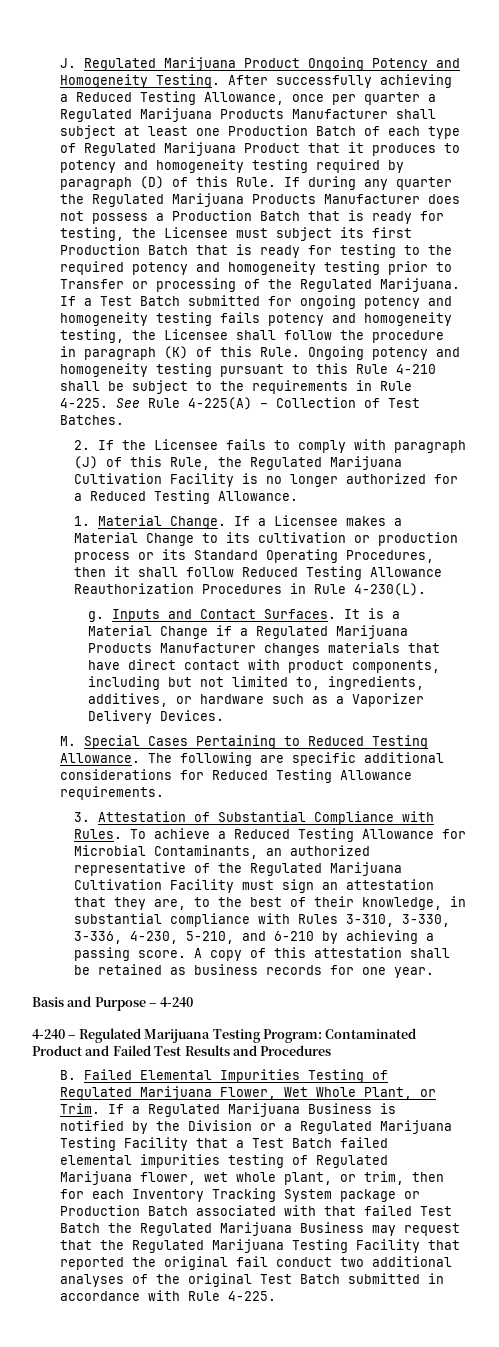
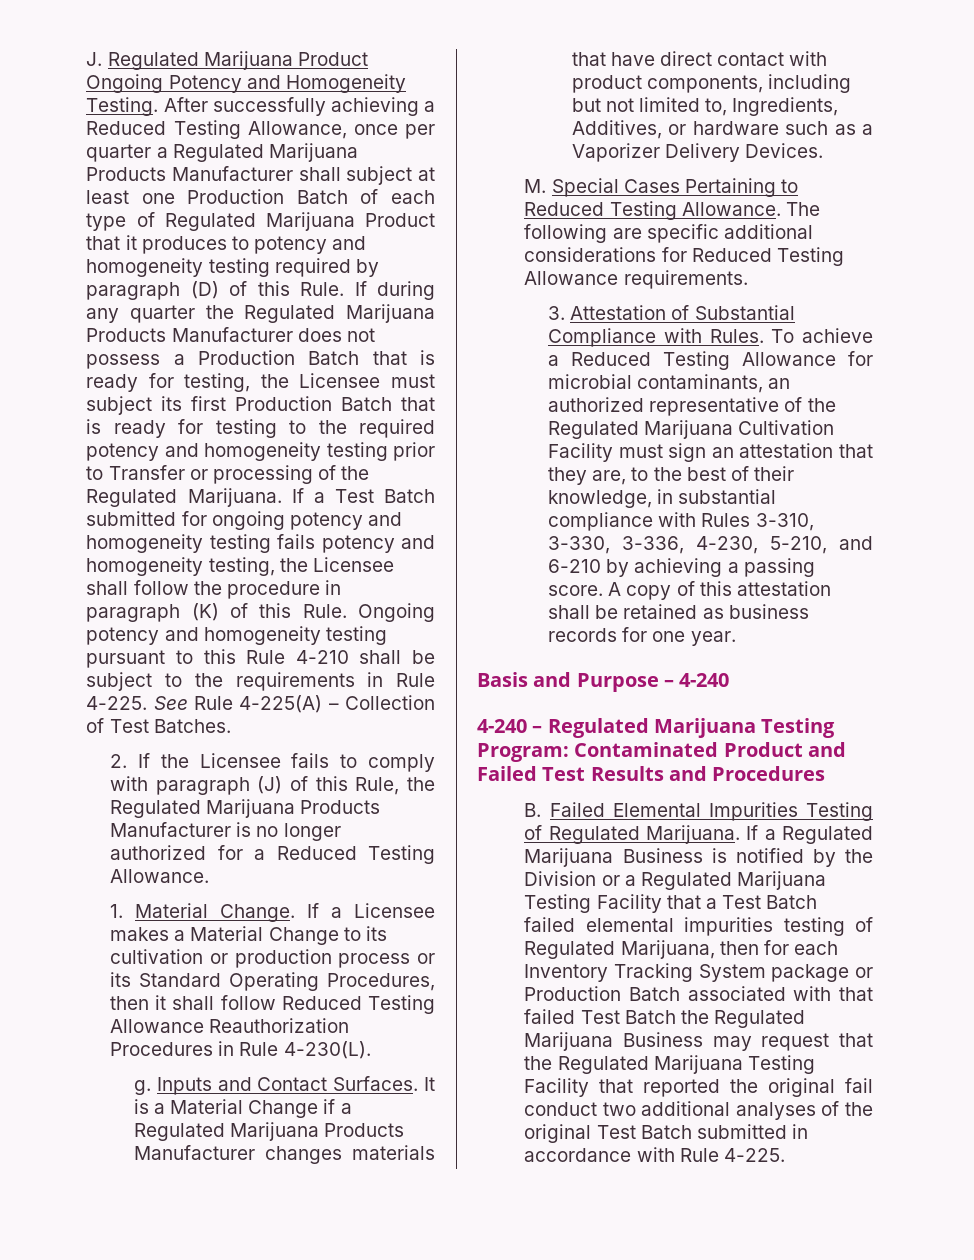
[73,473,234,487] Cultivation Facility -> [300,800,381,814] [110,822,232,837] Products Manufacturer
[327,676,424,690] [87,693,168,707] ingredients, additives, -> [732,97,839,116] [571,120,662,139] Ingredients, Additives,
[73,845,258,859] Microbial Contaminants, -> [548,374,764,393] microbial contaminants,
[139,1086,436,1100] [59,1103,100,1114] Marijuana Flower, Wet Whole Plant, or Trim. -> [646,825,741,844] Marijuana.
[59,1171,404,1185] Marijuana flower, wet whole plant, or trim, -> [620,940,715,959] Marijuana,

